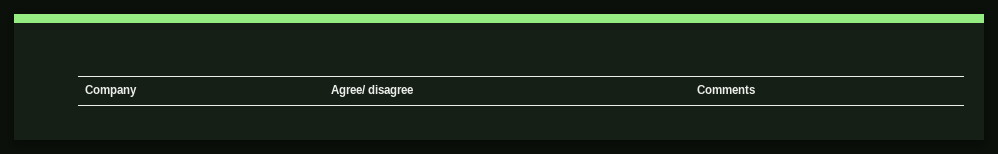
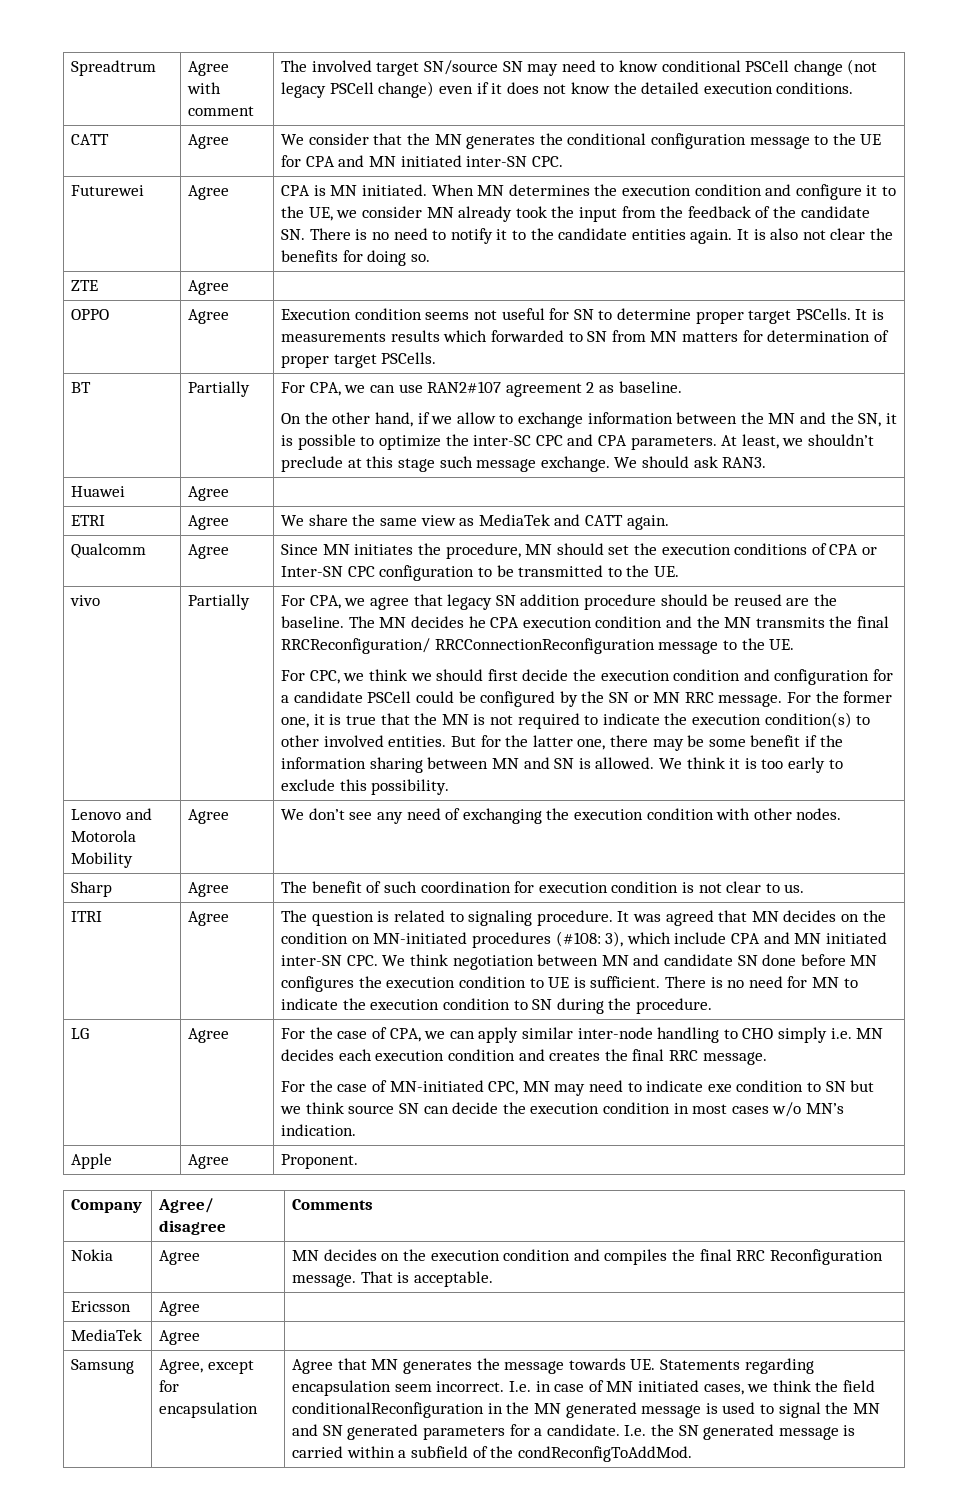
[84,85,137,97] [330,85,413,97] [696,85,755,94] Company | Agree/ disagree | Comments -> [71,60,157,76] [188,61,230,76] [187,82,222,94] [188,106,255,116] [281,59,878,76] [281,81,854,98] [71,134,110,145] [188,134,230,149] [281,133,882,149] [281,155,563,167] [71,185,145,196] [188,185,230,200] [281,184,896,200] [281,206,870,222] [281,228,893,244] [281,250,431,266] [71,280,99,291] [188,280,230,295] [71,309,110,320] [188,309,230,324] [281,308,884,324] [281,330,889,342] [281,352,437,368] [71,382,92,393] [188,381,251,397] [281,381,682,397] [281,412,897,428] [281,434,874,450] [281,456,767,472] [71,486,126,497] [188,486,230,501] [71,515,106,526] [188,515,230,530] [281,514,669,530] [71,543,147,558] [188,544,230,559] [281,543,877,559] [281,565,679,581] [70,595,101,606] [188,594,251,610] [281,594,837,610] [281,616,889,628] [281,638,795,654] [281,669,893,685] [281,691,893,707] [281,712,871,729] [281,735,843,751] [281,757,843,773] [281,779,450,795] [71,808,152,820] [71,830,137,842] [71,852,134,868] [188,809,230,824] [281,808,842,824] [71,881,113,897] [188,882,230,897] [281,881,805,893] [71,911,103,922] [188,911,230,926] [281,910,886,926] [281,931,887,948] [281,954,878,970] [281,976,858,992] [281,998,712,1014] [71,1028,90,1039] [188,1028,230,1043] [281,1027,884,1043] [281,1049,767,1065] [281,1080,875,1096] [280,1102,844,1117] [281,1124,357,1136] [71,1153,113,1169] [188,1154,230,1169] [281,1154,359,1169] [71,1199,143,1213] [158,1198,215,1213] [159,1220,227,1235] [292,1199,374,1210] [71,1249,114,1261] [159,1250,201,1265] [292,1249,883,1265] [292,1271,494,1287] [71,1301,132,1312] [159,1301,201,1316] [71,1329,143,1341] [159,1330,201,1345] [71,1359,135,1374] [159,1359,254,1374] [159,1380,180,1392] [159,1402,259,1418] [292,1358,814,1374] [292,1380,875,1396] [292,1402,880,1418] [292,1424,856,1440] [292,1446,692,1462] Spreadtrum | Agree with comment | The involved target SN/source SN may need to know conditional PSCell change (not legacy PSCell change) even if it does not know the detailed execution conditions. // CATT | Agree | We consider that the MN generates the conditional configuration message to the UE for CPA and MN initiated inter-SN CPC. // Futurewei | Agree | CPA is MN initiated. When MN determines the execution condition and configure it to the UE, we consider MN already took the input from the feedback of the candidate SN. There is no need to notify it to the candidate entities again. It is also not clear the benefits for doing so. // ZTE | Agree | // OPPO | Agree | Execution condition seems not useful for SN to determine proper target PSCells. It is measurements results which forwarded to SN from MN matters for determination of proper target PSCells. // BT | Partially | For CPA, we can use RAN2#107 agreement 2 as baseline. // On the other hand, if we allow to exchange information between the MN and the SN, it is possible to optimize the inter-SC CPC and CPA parameters. At least, we shouldn’t preclude at this stage such message exchange. We should ask RAN3. // Huawei | Agree | // ETRI | Agree | We share the same view as MediaTek and CATT again. // Qualcomm | Agree | Since MN initiates the procedure, MN should set the execution conditions of CPA or Inter-SN CPC configuration to be transmitted to the UE. // vivo | Partially | For CPA, we agree that legacy SN addition procedure should be reused are the baseline. The MN decides he CPA execution condition and the MN transmits the final RRCReconfiguration/ RRCConnectionReconfiguration message to the UE. // For CPC, we think we should first decide the execution condition and configuration for a candidate PSCell could be configured by the SN or MN RRC message. For the former one, it is true that the MN is not required to indicate the execution condition(s) to other involved entities. But for the latter one, there may be some benefit if the information sharing between MN and SN is allowed. We think it is too early to exclude this possibility. // Lenovo and Motorola Mobility | Agree | We don’t see any need of exchanging the execution condition with other nodes. // Sharp | Agree | The benefit of such coordination for execution condition is not clear to us. // ITRI | Agree | The question is related to signaling procedure. It was agreed that MN decides on the condition on MN-initiated procedures (#108: 3), which include CPA and MN initiated inter-SN CPC. We think negotiation between MN and candidate SN done before MN configures the execution condition to UE is sufficient. There is no need for MN to indicate the execution condition to SN during the procedure. // LG | Agree | For the case of CPA, we can apply similar inter-node handling to CHO simply i.e. MN decides each execution condition and creates the final RRC message. // For the case of MN-initiated CPC, MN may need to indicate exe condition to SN but we think source SN can decide the execution condition in most cases w/o MN’s indication. // Apple | Agree | Proponent. // Company | Agree/ disagree | Comments // Nokia | Agree | MN decides on the execution condition and compiles the final RRC Reconfiguration message. That is acceptable. // Ericsson | Agree | // MediaTek | Agree | // Samsung | Agree, except for encapsulation | Agree that MN generates the message towards UE. Statements regarding encapsulation seem incorrect. I.e. in case of MN initiated cases, we think the field conditionalReconfiguration in the MN generated message is used to signal the MN and SN generated parameters for a candidate. I.e. the SN generated message is carried within a subfield of the condReconfigToAddMod.

